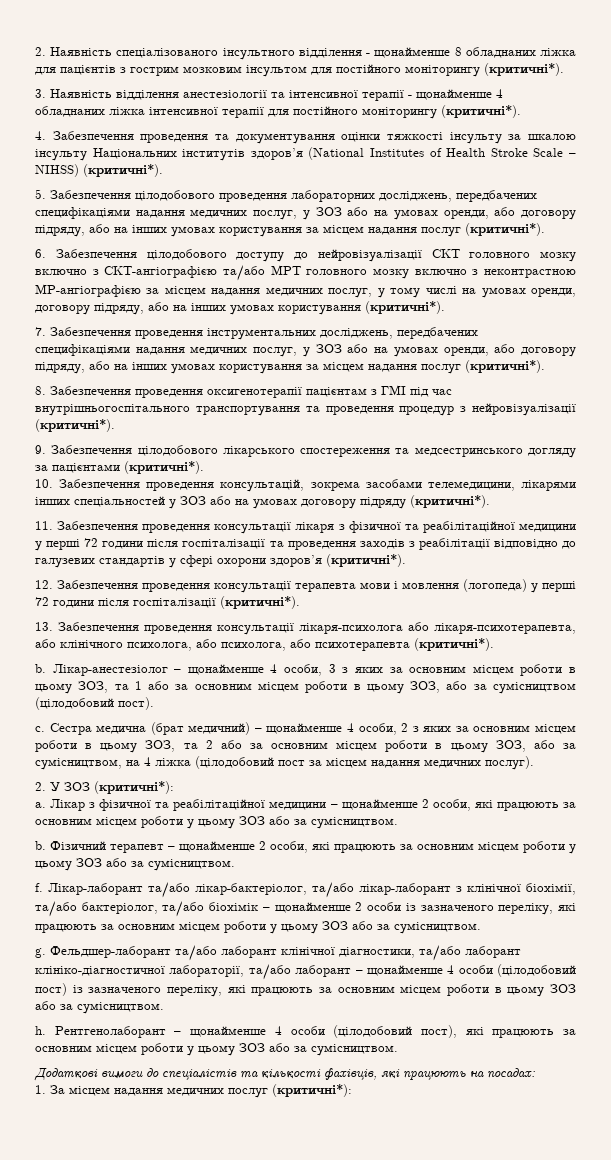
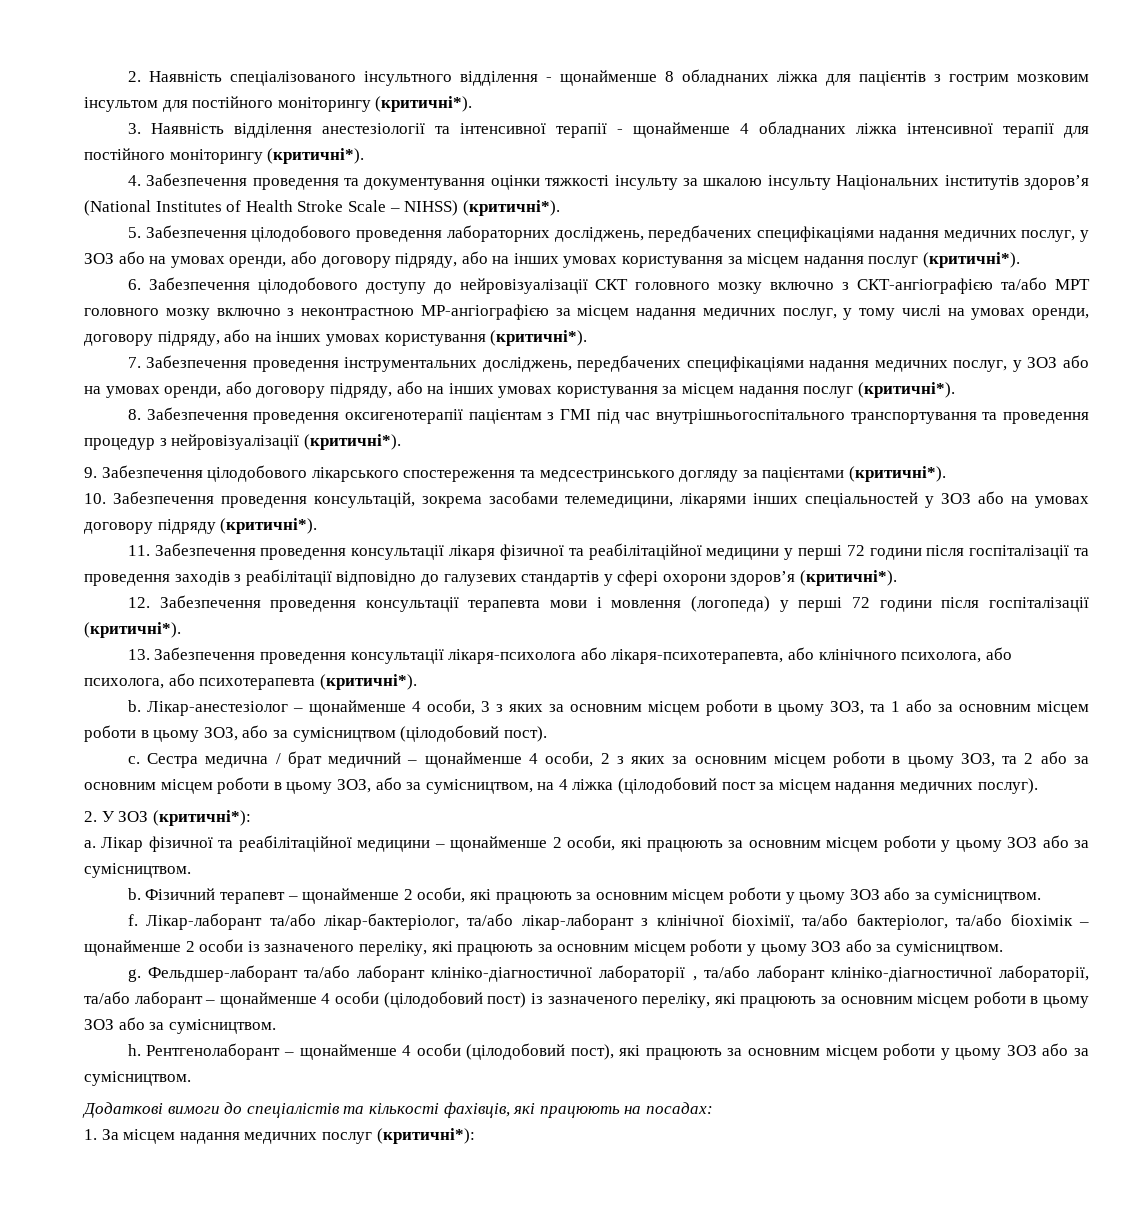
[338,524,345,530] з -> (496, 552) none
[150,722,251,735] (брат медичний) -> [275,751,402,768] / брат медичний
[89,802,96,808] з -> (144, 844) none
[281,947,415,958] клінічної діагностики, -> [431,965,697,982] клініко-діагностичної лабораторії ,

